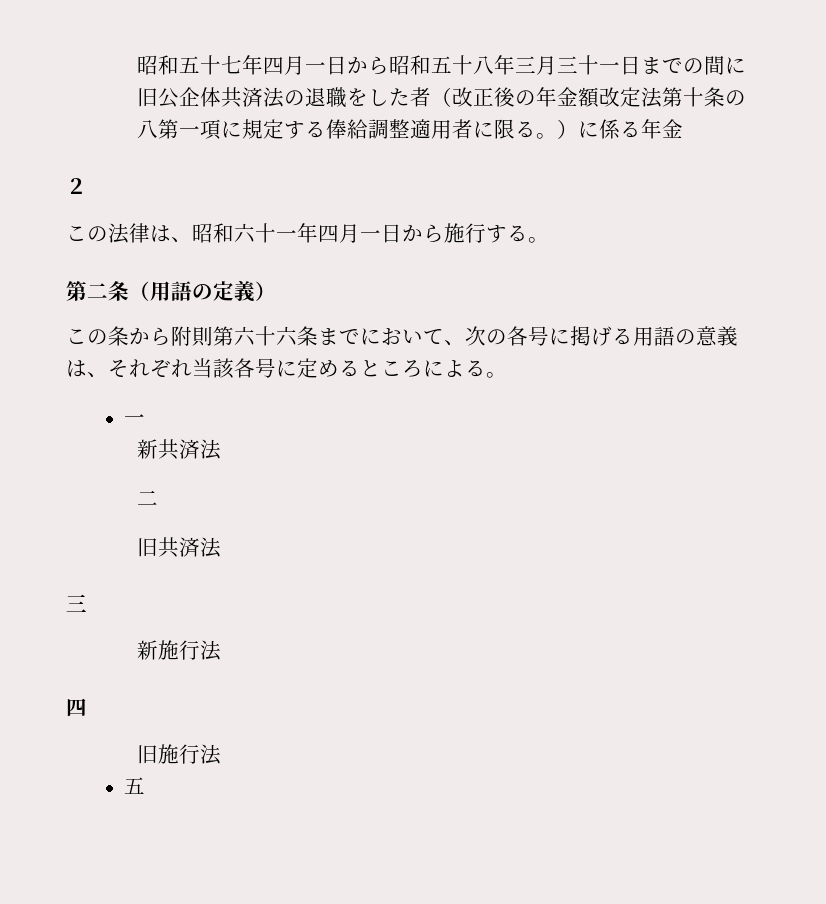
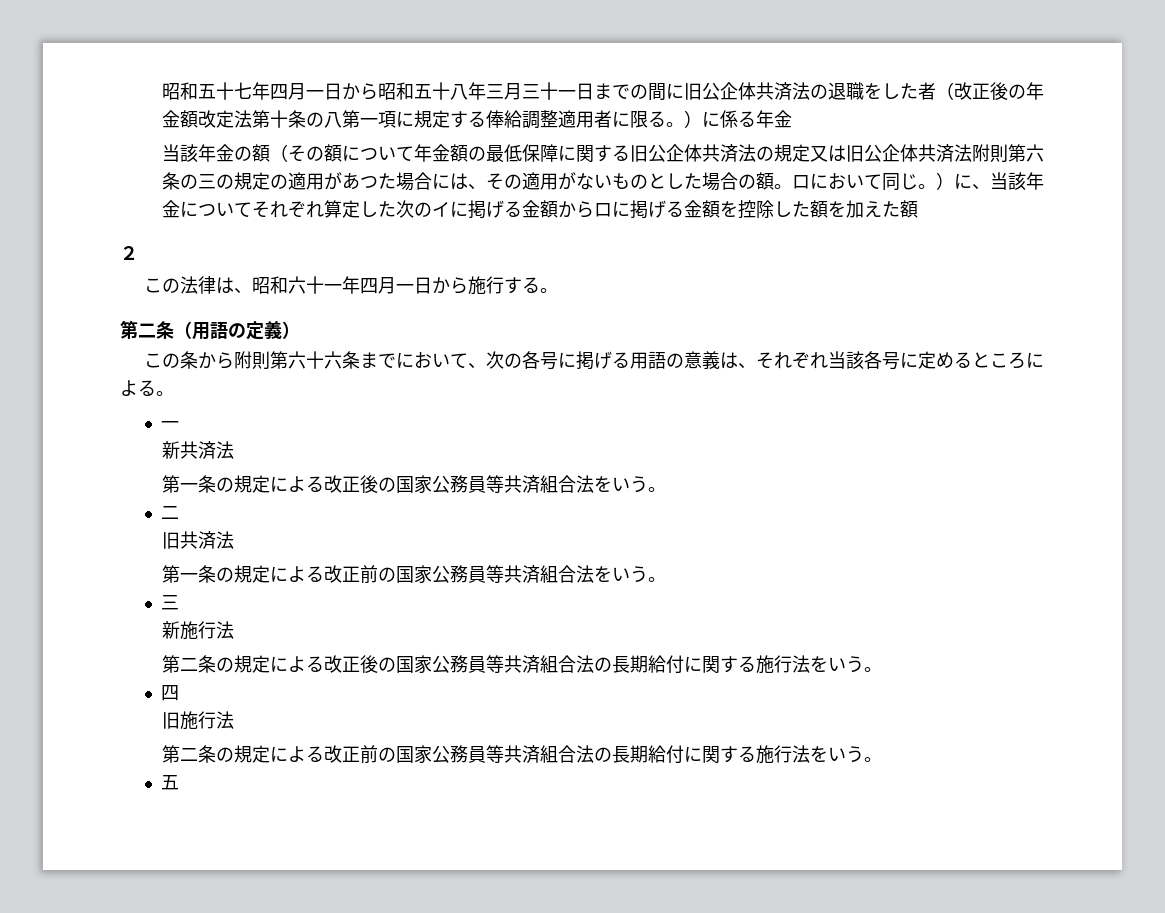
(683, 128) none -> [162,144,1045,163] [162,172,1045,191] [162,200,919,219] // 当該年金の額（その額について年金額の最低保障に関する旧公企体共済法の規定又は旧公企体共済法附則第六条の三の規定の適用があつた場合には、その適用がないものとした場合の額。ロにおいて同じ。）に、当該年金についてそれぞれ算定した次のイに掲げる金額からロに掲げる金額を控除した額を加えた額
[136,490,158,506] [136,537,221,558] [66,594,87,612] [136,640,221,661] [66,698,87,717] [136,744,221,765] 二 // 旧共済法 // 三 // 新施行法 // 四 // 旧施行法 -> [162,475,667,494] [160,506,179,519] [162,531,235,549] [162,565,667,584] [160,595,179,610] [162,621,235,640] [162,655,883,674] [160,685,179,701] [162,711,235,730] [162,745,883,764] 第一条の規定による改正後の国家公務員等共済組合法をいう。 // 二 // 旧共済法 // 第一条の規定による改正前の国家公務員等共済組合法をいう。 // 三 // 新施行法 // 第二条の規定による改正後の国家公務員等共済組合法の長期給付に関する施行法をいう。 // 四 // 旧施行法 // 第二条の規定による改正前の国家公務員等共済組合法の長期給付に関する施行法をいう。

